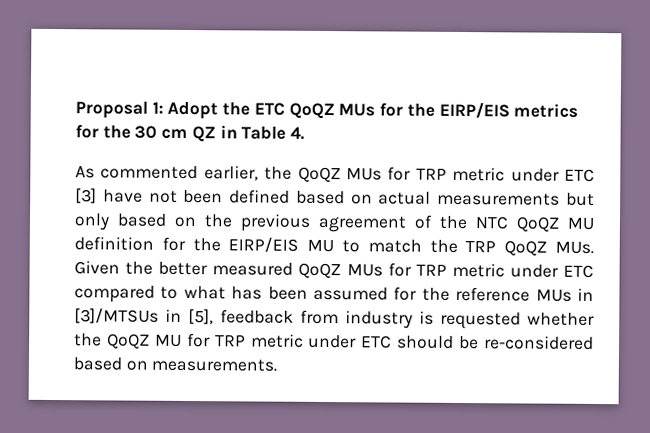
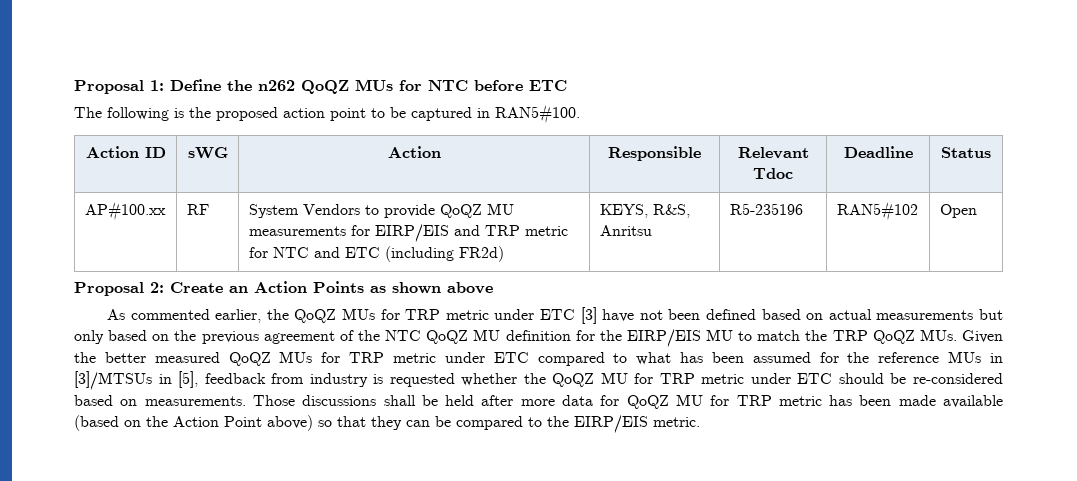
[167,101,579,120] [75,124,306,143] Adopt the ETC QoQZ MUs for the EIRP/EIS metrics for the 30 cm QZ in Table 4. -> [170,79,567,94] [74,104,580,124] [85,146,166,158] [187,147,228,159] [387,146,441,158] [608,146,701,161] [737,147,809,159] [753,168,793,179] [843,146,913,158] [941,147,991,158] [84,201,166,221] [186,204,209,215] [248,203,514,218] [248,224,568,242] [248,246,504,262] [599,204,690,218] [599,225,652,236] [729,203,803,215] [836,201,918,221] [939,204,977,218] [74,281,493,296] Define the n262 QoQZ MUs for NTC before ETC // The following is the proposed action point to be captured in RAN5#100. // Action ID | sWG | Action | Responsible | Relevant Tdoc | Deadline | Status // AP#100.xx | RF | System Vendors to provide QoQZ MU measurements for EIRP/EIS and TRP metric for NTC and ETC (including FR2d) | KEYS, R&S, Anritsu | R5-235196 | RAN5#102 | Open // Proposal 2: Create an Action Points as shown above
(278, 365) none -> [252,394,1003,409] [74,415,700,433] Those discussions shall be held after more data for QoQZ MU for TRP metric has been made available (based on the Action Point above) so that they can be compared to the EIRP/EIS metric.

